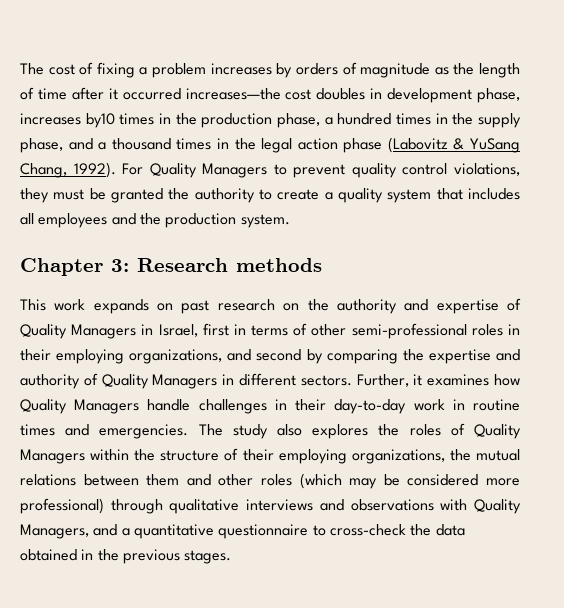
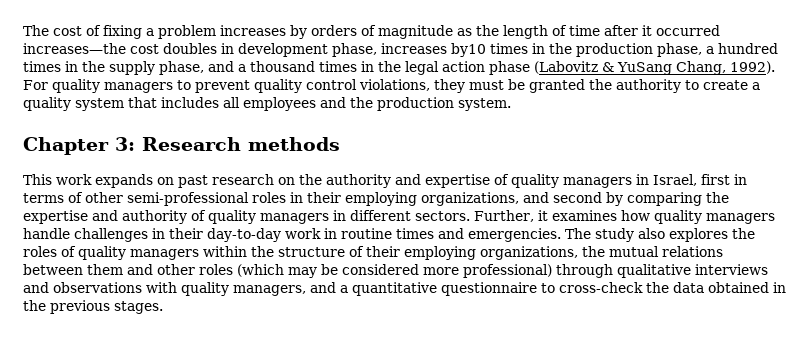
[149,163,268,178] Quality Managers -> [52,79,173,93] quality managers
[20,324,137,339] Quality Managers -> [511,174,632,188] quality managers
[101,374,218,389] Quality Managers -> [208,210,329,224] quality managers
[20,399,140,414] Quality Managers -> [653,210,775,224] quality managers
[473,424,521,439] [20,449,85,464] Quality Managers -> [78,246,199,260] quality managers
[474,499,521,514] [20,524,89,539] Quality Managers, -> [181,282,306,296] quality managers,

